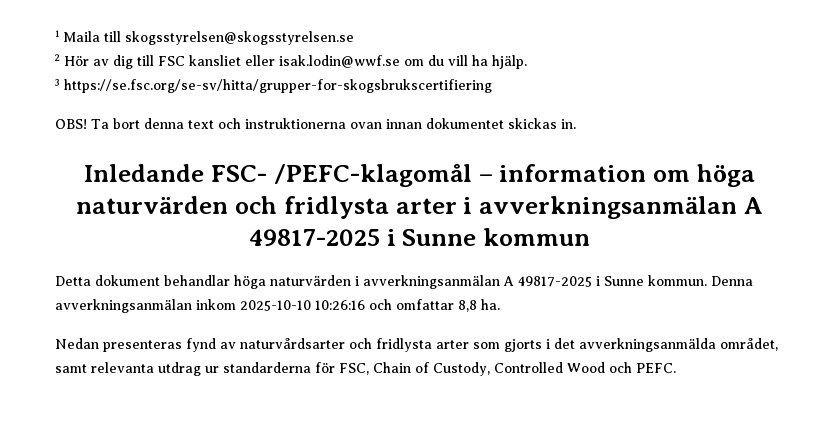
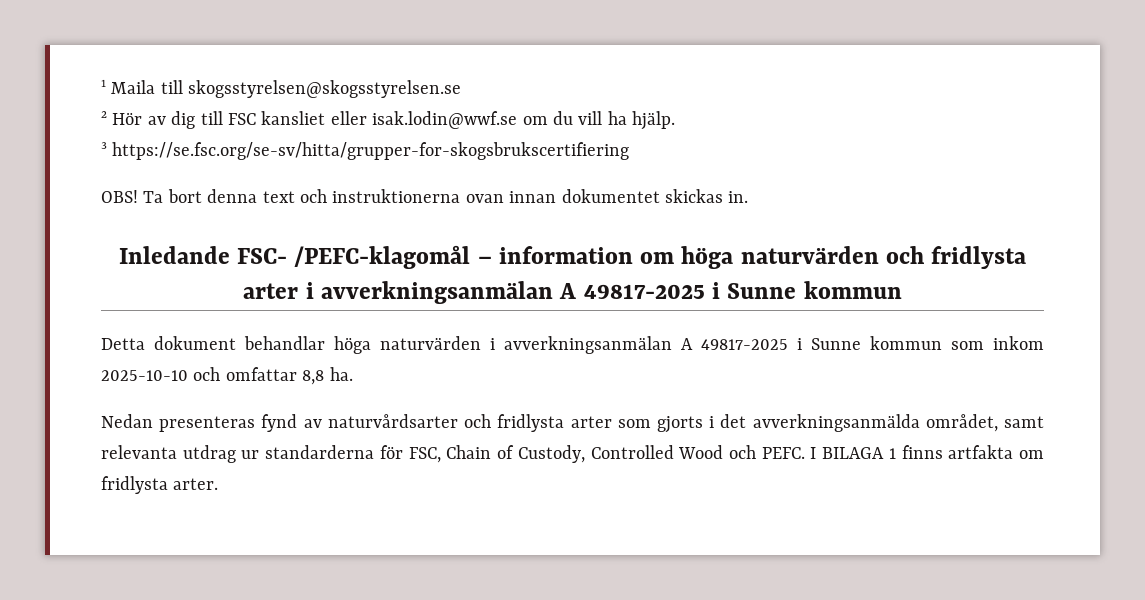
[648,275,753,286] [55,299,192,313] kommun. Denna avverkningsanmälan -> [870,336,984,350] kommun som
[315,300,365,310] 10:26:16 -> (188, 375) none
(676, 368) none -> [810,445,1044,459] [101,476,219,494] I BILAGA 1 finns artfakta om fridlysta arter.

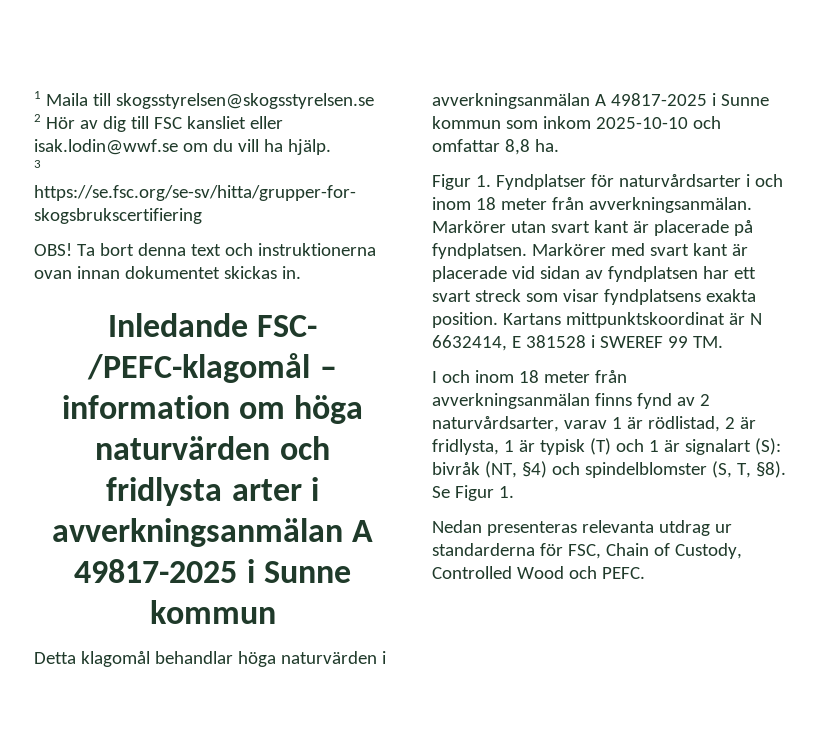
[154,336,236,350] dokument -> [80,651,150,667] klagomål
[101,414,1044,433] Nedan presenteras fynd av naturvårdsarter och fridlysta arter som gjorts i det avverkningsanmälda området, samt -> [432,174,783,190] [432,197,752,213] [432,220,753,236] [432,243,748,259] [432,266,756,282] [432,289,756,305] [432,312,762,328] [432,335,723,351] [432,370,627,383] [432,393,710,409] [432,416,756,432] [432,438,781,455] [432,461,786,478] [432,485,514,501] [432,520,577,536] Figur 1. Fyndplatser för naturvårdsarter i och inom 18 meter från avverkningsanmälan. Markörer utan svart kant är placerade på fyndplatsen. Markörer med svart kant är placerade vid sidan av fyndplatsen har ett svart streck som visar fyndplatsens exakta position. Kartans mittpunktskoordinat är N 6632414, E 381528 i SWEREF 99 TM. // I och inom 18 meter från avverkningsanmälan finns fynd av 2 naturvårdsarter, varav 1 är rödlistad, 2 är fridlysta, 1 är typisk (T) och 1 är signalart (S): bivråk (NT, §4) och spindelblomster (S, T, §8). Se Figur 1. // Nedan presenteras
[810,445,1044,459] [101,476,219,494] I BILAGA 1 finns artfakta om fridlysta arter. -> (645, 573) none

